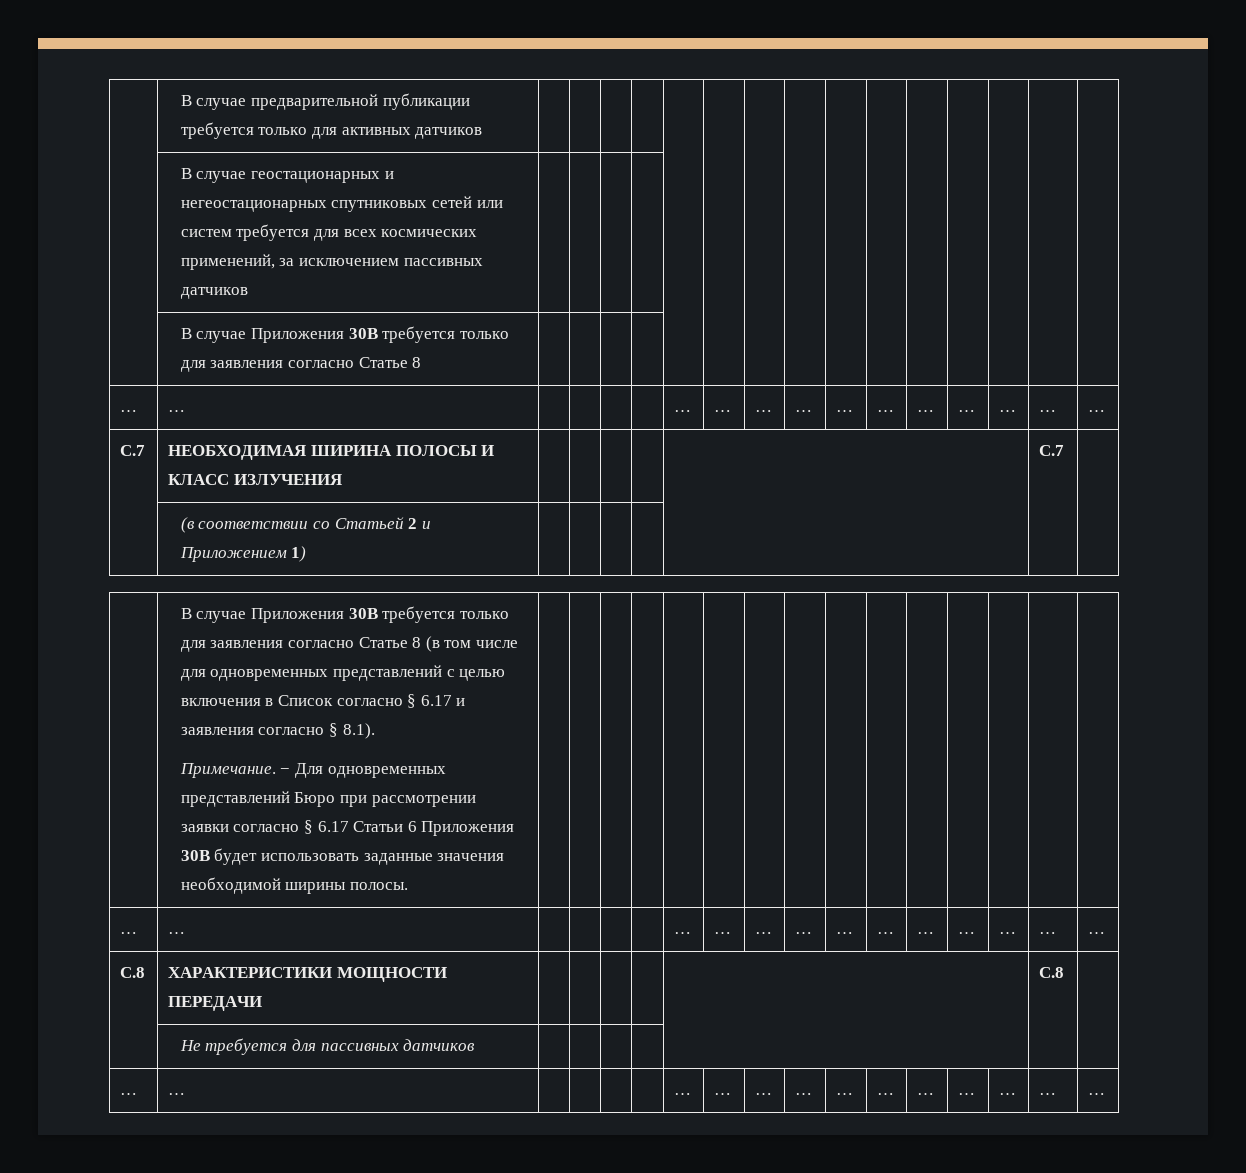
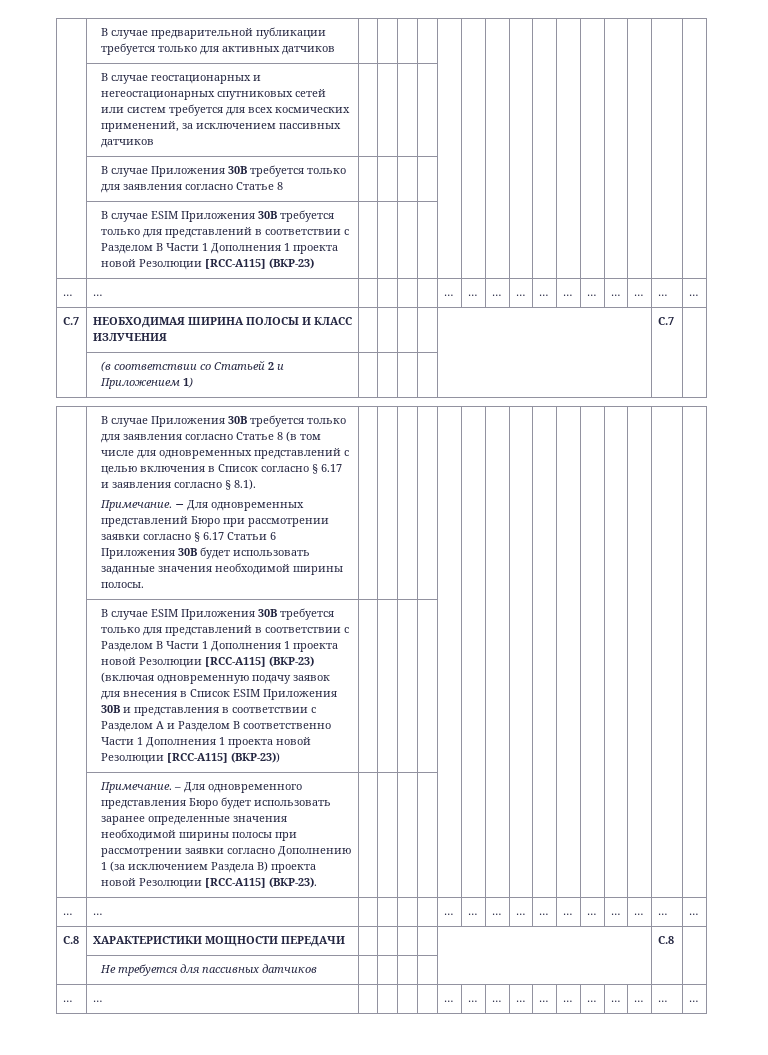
(422, 362) none -> [101,210,335,222] [101,227,350,238] [101,243,339,254] [101,258,315,270] // | В случае ESIM Приложения 30B требуется только для представлений в соответствии с Разделом B Части 1 Дополнения 1 проекта новой Резолюции [RCC-A115] (ВКР-23) | | | | | | | | | | | | | | |
(409, 886) none -> [101,608,335,620] [101,625,350,636] [101,641,339,652] [101,656,315,668] [101,672,331,684] [101,689,338,700] [101,705,317,716] [101,721,332,732] [101,737,312,748] [101,752,281,764] [100,782,303,793] [101,797,332,809] [101,816,288,825] [101,829,298,841] [101,846,352,857] [101,861,317,873] [101,877,318,889] // | В случае ESIM Приложения 30B требуется только для представлений в соответствии с Разделом B Части 1 Дополнения 1 проекта новой Резолюции [RCC-A115] (ВКР-23) (включая одновременную подачу заявок для внесения в Список ESIM Приложения 30B и представления в соответствии с Разделом A и Разделом B соответственно Части 1 Дополнения 1 проекта новой Резолюции [RCC-A115] (ВКР-23)) | | | | | | | | | | | | | | | // | Примечание. – Для одновременного представления Бюро будет использовать заранее определенные значения необходимой ширины полосы при рассмотрении заявки согласно Дополнению 1 (за исключением Раздела B) проекта новой Резолюции [RCC-A115] (ВКР-23). | | | | | | | | | | | | | | |

